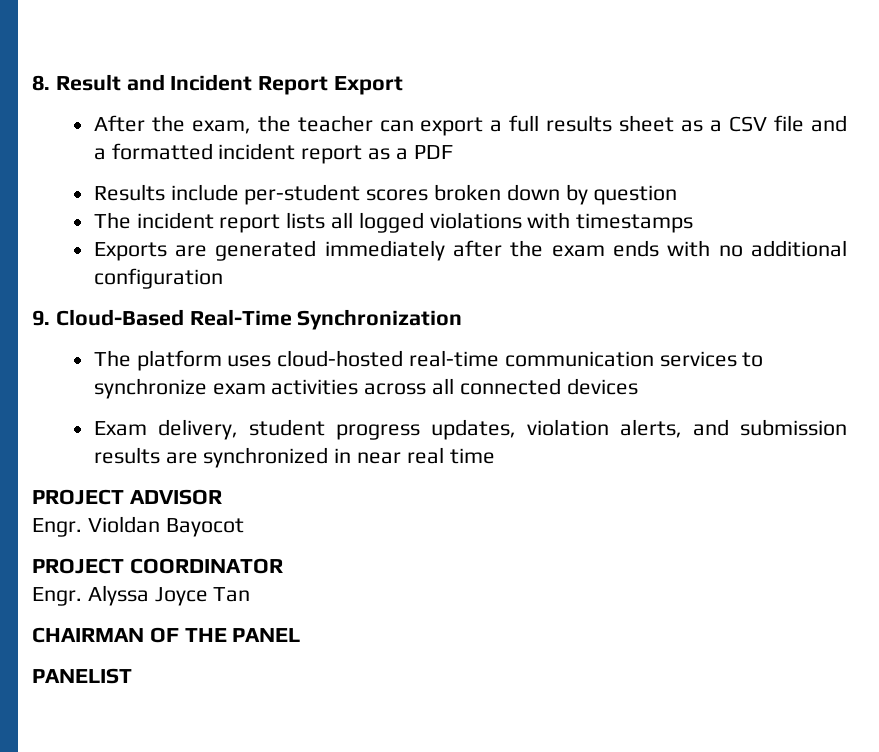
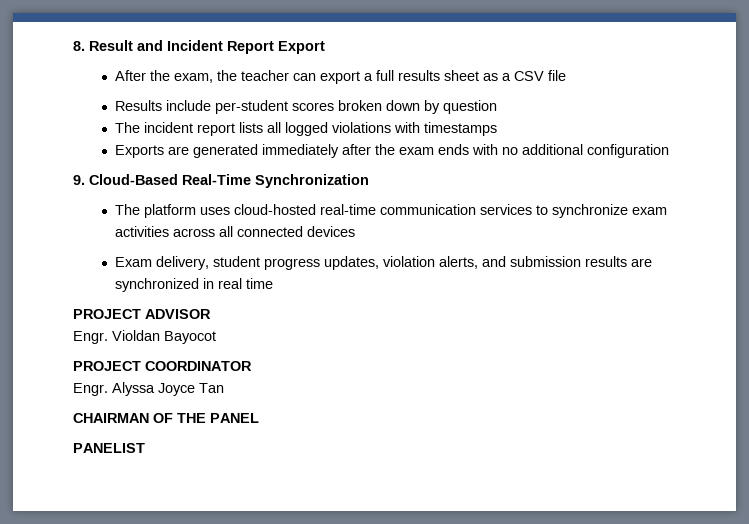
[811,115,848,132] [93,143,453,164] and a formatted incident report as a PDF -> (567, 75) none
[356,452,401,464] near -> (215, 283) none

